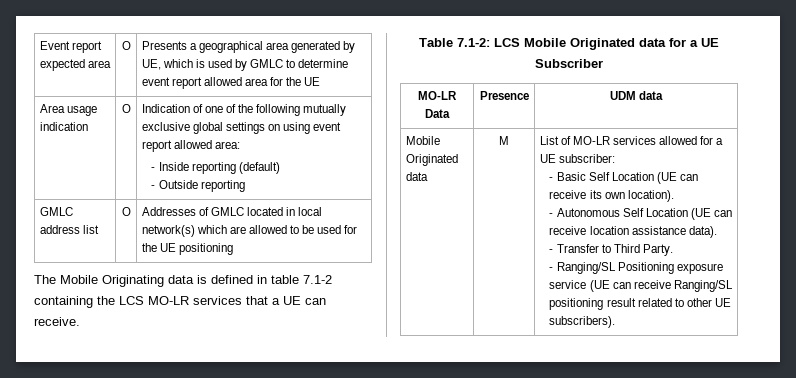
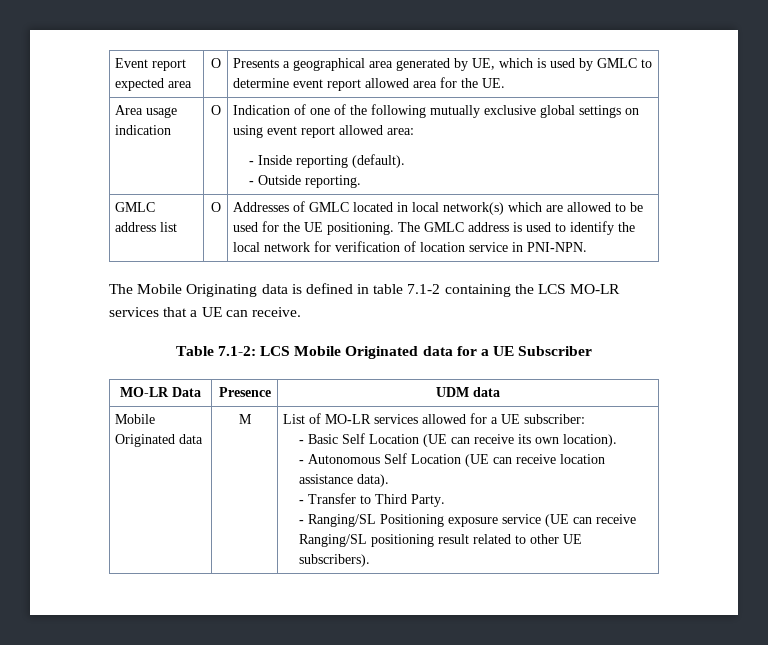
[304,77,321,86] UE -> [482,78,506,88] UE.
[238,162,280,174] (default) -> [352,154,406,168] (default).
[200,180,245,192] reporting -> [305,175,362,188] reporting.
[178,243,233,255] positioning -> [327,221,636,235] [233,241,588,252] positioning. The GMLC address is used to identify the local network for verification of location service in PNI-NPN.

